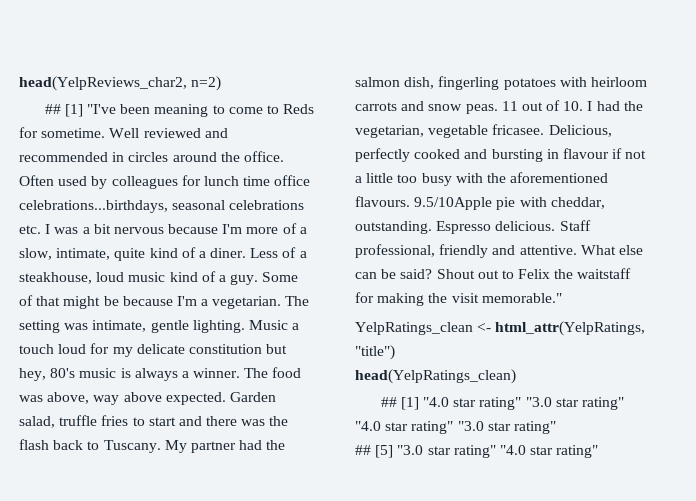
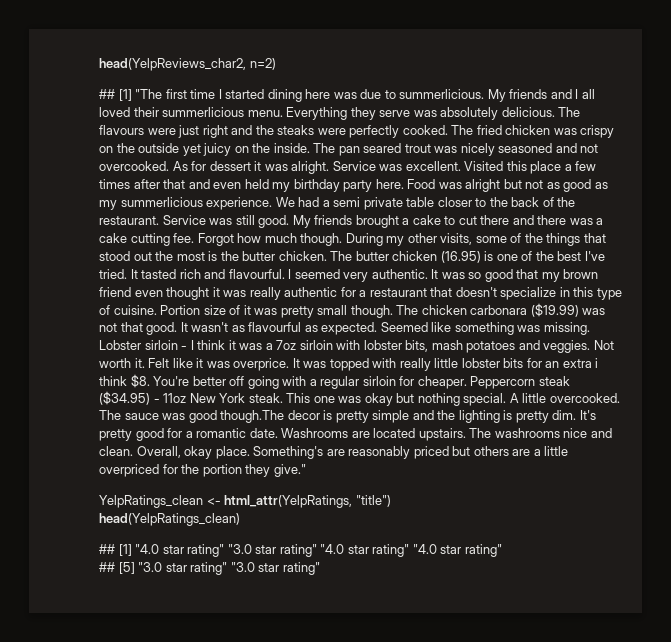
[87,104,315,117] [19,127,228,138] [19,151,284,162] [19,175,311,189] [19,200,305,213] [19,223,307,234] [19,247,307,261] [19,271,299,285] [19,295,310,309] [19,320,300,333] [19,343,288,357] [19,367,302,381] [19,392,276,405] [19,415,289,428] [19,439,286,453] [355,76,647,90] [355,100,643,114] [355,124,612,138] [355,148,647,162] [355,172,609,186] [355,196,605,210] [355,220,591,234] [355,244,643,258] [355,268,632,279] [355,292,562,306] "I've been meaning to come to Reds for sometime. Well reviewed and recommended in circles around the office. Often used by colleagues for lunch time office celebrations...birthdays, seasonal celebrations etc. I was a bit nervous because I'm more of a slow, intimate, quite kind of a diner. Less of a steakhouse, loud music kind of a guy. Some of that might be because I'm a vegetarian. The setting was intimate, gentle lighting. Music a touch loud for my delicate constitution but hey, 80's music is always a winner. The food was above, way above expected. Garden salad, truffle fries to start and there was the flash back to Tuscany. My partner had the salmon dish, fingerling potatoes with heirloom carrots and snow peas. 11 out of 10. I had the vegetarian, vegetable fricasee. Delicious, perfectly cooked and bursting in flavour if not a little too busy with the aforementioned flavours. 9.5/10Apple pie with cheddar, outstanding. Espresso delicious. Staff professional, friendly and attentive. What else can be said? Shout out to Felix the waitstaff for making the visit memorable." -> [135,89,595,102] [99,107,581,120] [99,125,615,138] [99,143,599,156] [99,161,597,174] [99,179,608,192] [99,197,576,210] [99,215,604,228] [99,233,606,246] [99,251,605,263] [99,269,599,282] [99,287,622,300] [99,303,606,318] [99,322,590,335] [99,340,614,353] [99,358,599,371] [99,374,570,389] [99,391,620,406] [99,410,596,423] [99,428,612,441] [99,446,569,459] [99,464,306,477] "The first time I started dining here was due to summerlicious. My friends and I all loved their summerlicious menu. Everything they serve was absolutely delicious. The flavours were just right and the steaks were perfectly cooked. The fried chicken was crispy on the outside yet juicy on the inside. The pan seared trout was nicely seasoned and not overcooked. As for dessert it was alright. Service was excellent. Visited this place a few times after that and even held my birthday party here. Food was alright but not as good as my summerlicious experience. We had a semi private table closer to the back of the restaurant. Service was still good. My friends brought a cake to cut there and there was a cake cutting fee. Forgot how much though. During my other visits, some of the things that stood out the most is the butter chicken. The butter chicken (16.95) is one of the best I've tried. It tasted rich and flavourful. I seemed very authentic. It was so good that my brown friend even thought it was really authentic for a restaurant that doesn't specialize in this type of cuisine. Portion size of it was pretty small though. The chicken carbonara ($19.99) was not that good. It wasn't as flavourful as expected. Seemed like something was missing. Lobster sirloin - I think it was a 7oz sirloin with lobster bits, mash potatoes and veggies. Not worth it. Felt like it was overprice. It was topped with really little lobster bits for an extra i think $8. You're better off going with a regular sirloin for cheaper. Peppercorn steak ($34.95) - 11oz New York steak. This one was okay but nothing special. A little overcooked. The sauce was good though.The decor is pretty simple and the lighting is pretty dim. It's pretty good for a romantic date. Washrooms are located upstairs. The washrooms nice and clean. Overall, okay place. Something's are reasonably priced but others are a little overpriced for the portion they give."
[457,421,484,431] "3.0 -> [412,544,437,554] "4.0
[499,445,526,455] "4.0 -> [230,562,255,572] "3.0

